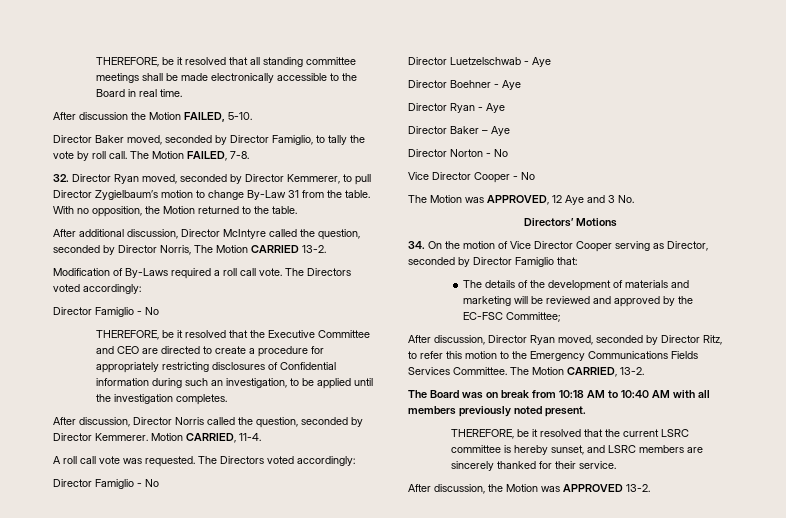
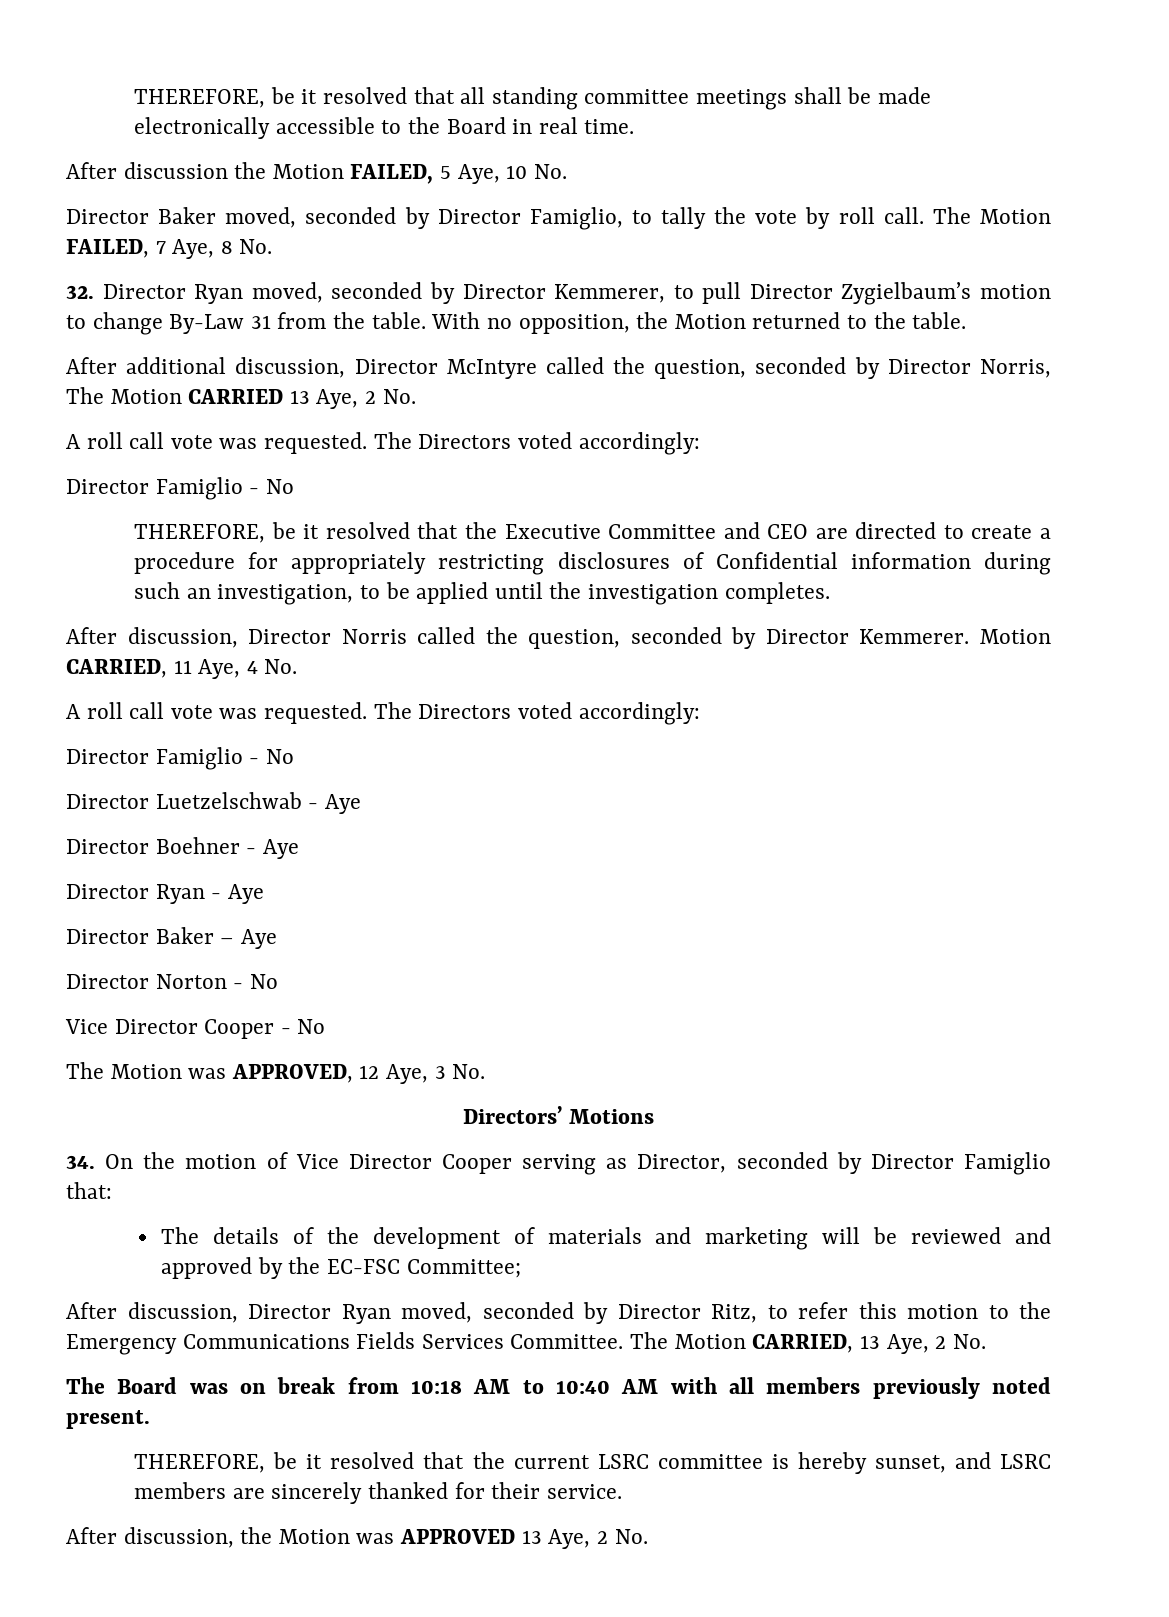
[228,112,252,120] 5-10. -> [440,164,567,184] 5 Aye, 10 No.
[230,151,249,159] 7-8. -> [155,239,273,259] 7 Aye, 8 No.
[302,245,326,253] [53,268,282,279] 13-2. // Modification of By-Laws required a roll call vote. -> [289,389,416,409] [66,432,368,454] 13 Aye, 2 No. // A roll call vote was requested.
[239,433,261,441] 11-4. -> [173,659,298,679] 11 Aye, 4 No.
[565,195,605,205] Aye and -> [386,1064,429,1084] Aye,
[620,367,644,375] 13-2. -> [859,1334,986,1354] 13 Aye, 2 No.
[626,484,650,492] 13-2. -> [521,1529,648,1549] 13 Aye, 2 No.

